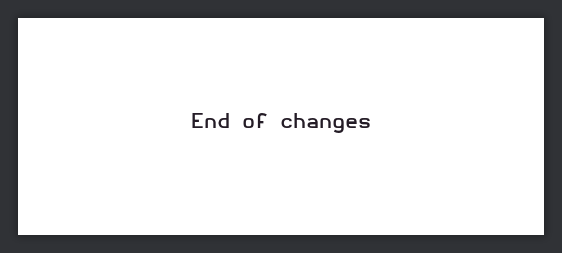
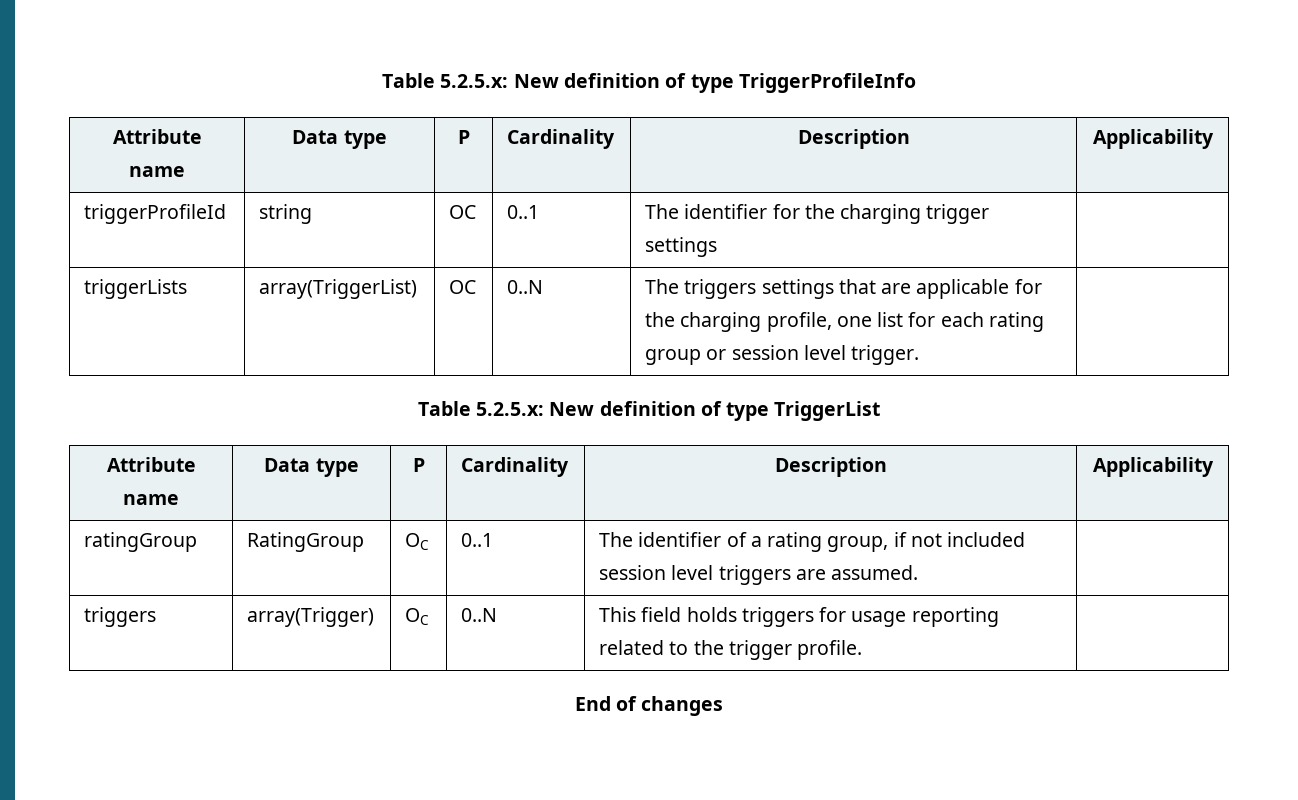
(191, 120) none -> [382,73,916,93] [112,129,202,144] [129,166,185,177] [292,130,387,149] [457,130,470,144] [507,129,616,149] [797,129,910,149] [1092,129,1214,149] [84,204,227,224] [259,204,313,224] [449,205,477,219] [507,205,540,219] [645,204,990,224] [645,237,718,257] [84,279,188,299] [259,279,418,299] [449,280,477,294] [507,280,544,294] [645,279,1042,299] [645,312,1044,332] [645,345,920,365] [417,401,881,421] [106,457,196,472] [123,494,179,505] [264,458,359,477] [412,458,425,472] [461,457,570,477] [774,457,887,477] [1092,457,1214,477] [84,532,198,552] [247,532,365,552] [405,533,430,550] [461,533,494,547] [599,532,1026,552] [599,565,919,585] [84,607,157,627] [247,607,375,627] [405,608,430,625] [461,608,498,622] [599,607,999,627] [599,640,863,660] Table 5.2.5.x: New definition of type TriggerProfileInfo // Attribute name | Data type | P | Cardinality | Description | Applicability // triggerProfileId | string | OC | 0..1 | The identifier for the charging trigger settings | // triggerLists | array(TriggerList) | OC | 0..N | The triggers settings that are applicable for the charging profile, one list for each rating group or session level trigger. | // Table 5.2.5.x: New definition of type TriggerList // Attribute name | Data type | P | Cardinality | Description | Applicability // ratingGroup | RatingGroup | OC | 0..1 | The identifier of a rating group, if not included session level triggers are assumed. | // triggers | array(Trigger) | OC | 0..N | This field holds triggers for usage reporting related to the trigger profile. | //

